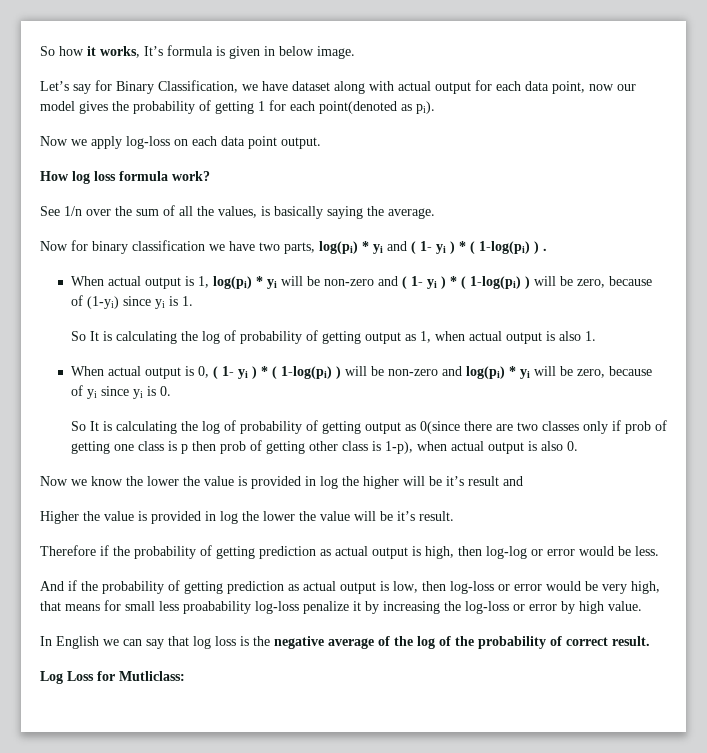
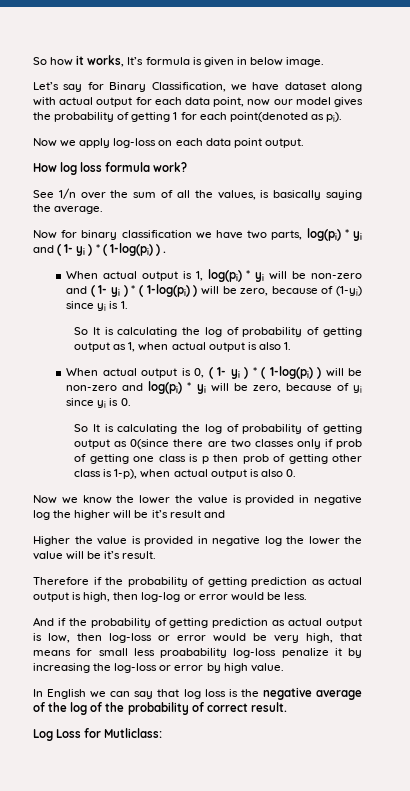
(316, 481) none -> [314,495,363,505] negative
(216, 516) none -> [212,536,260,546] negative

